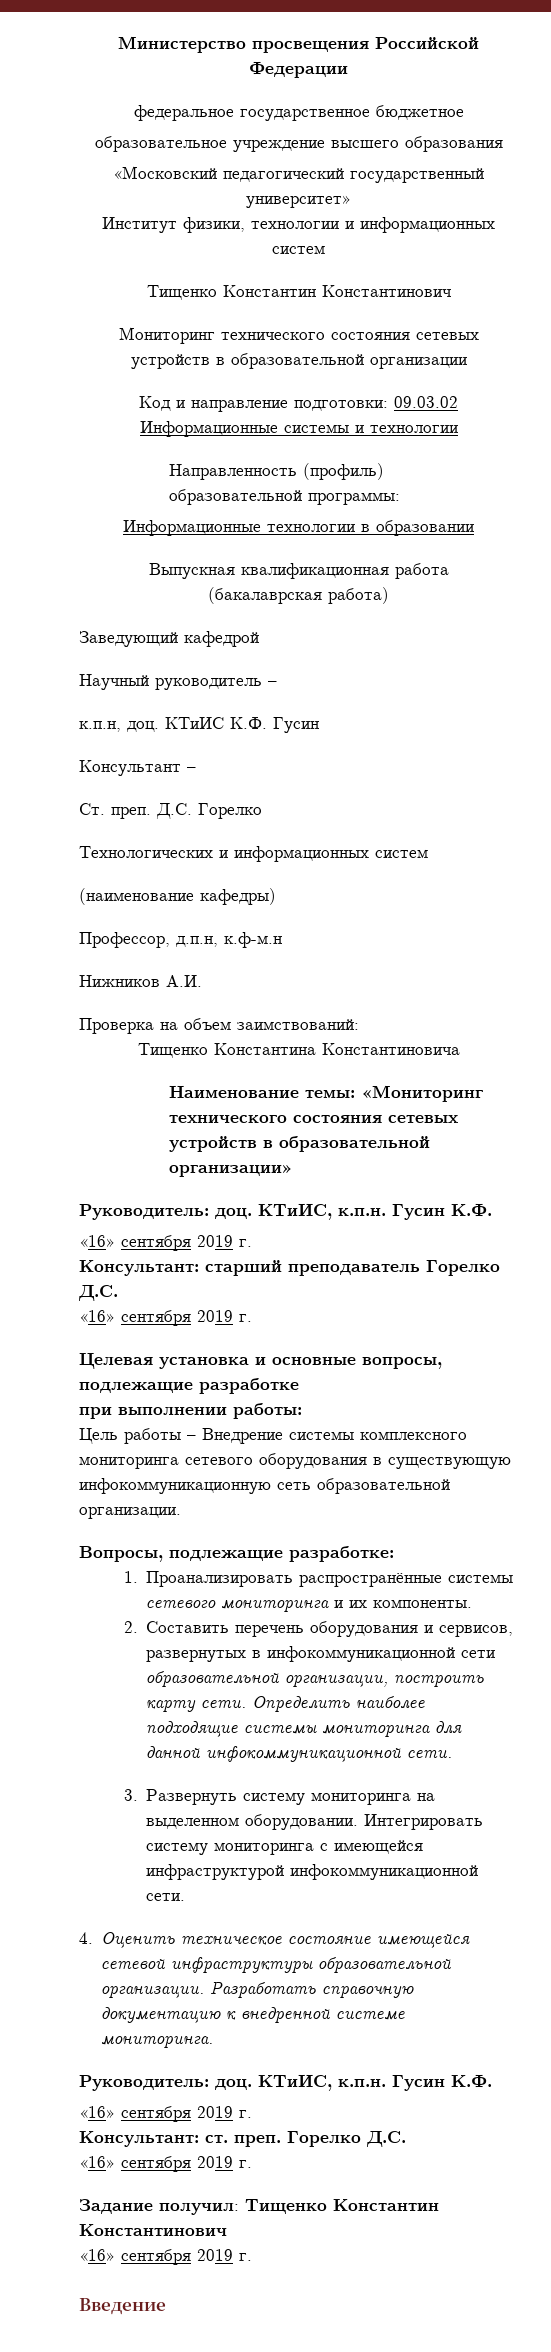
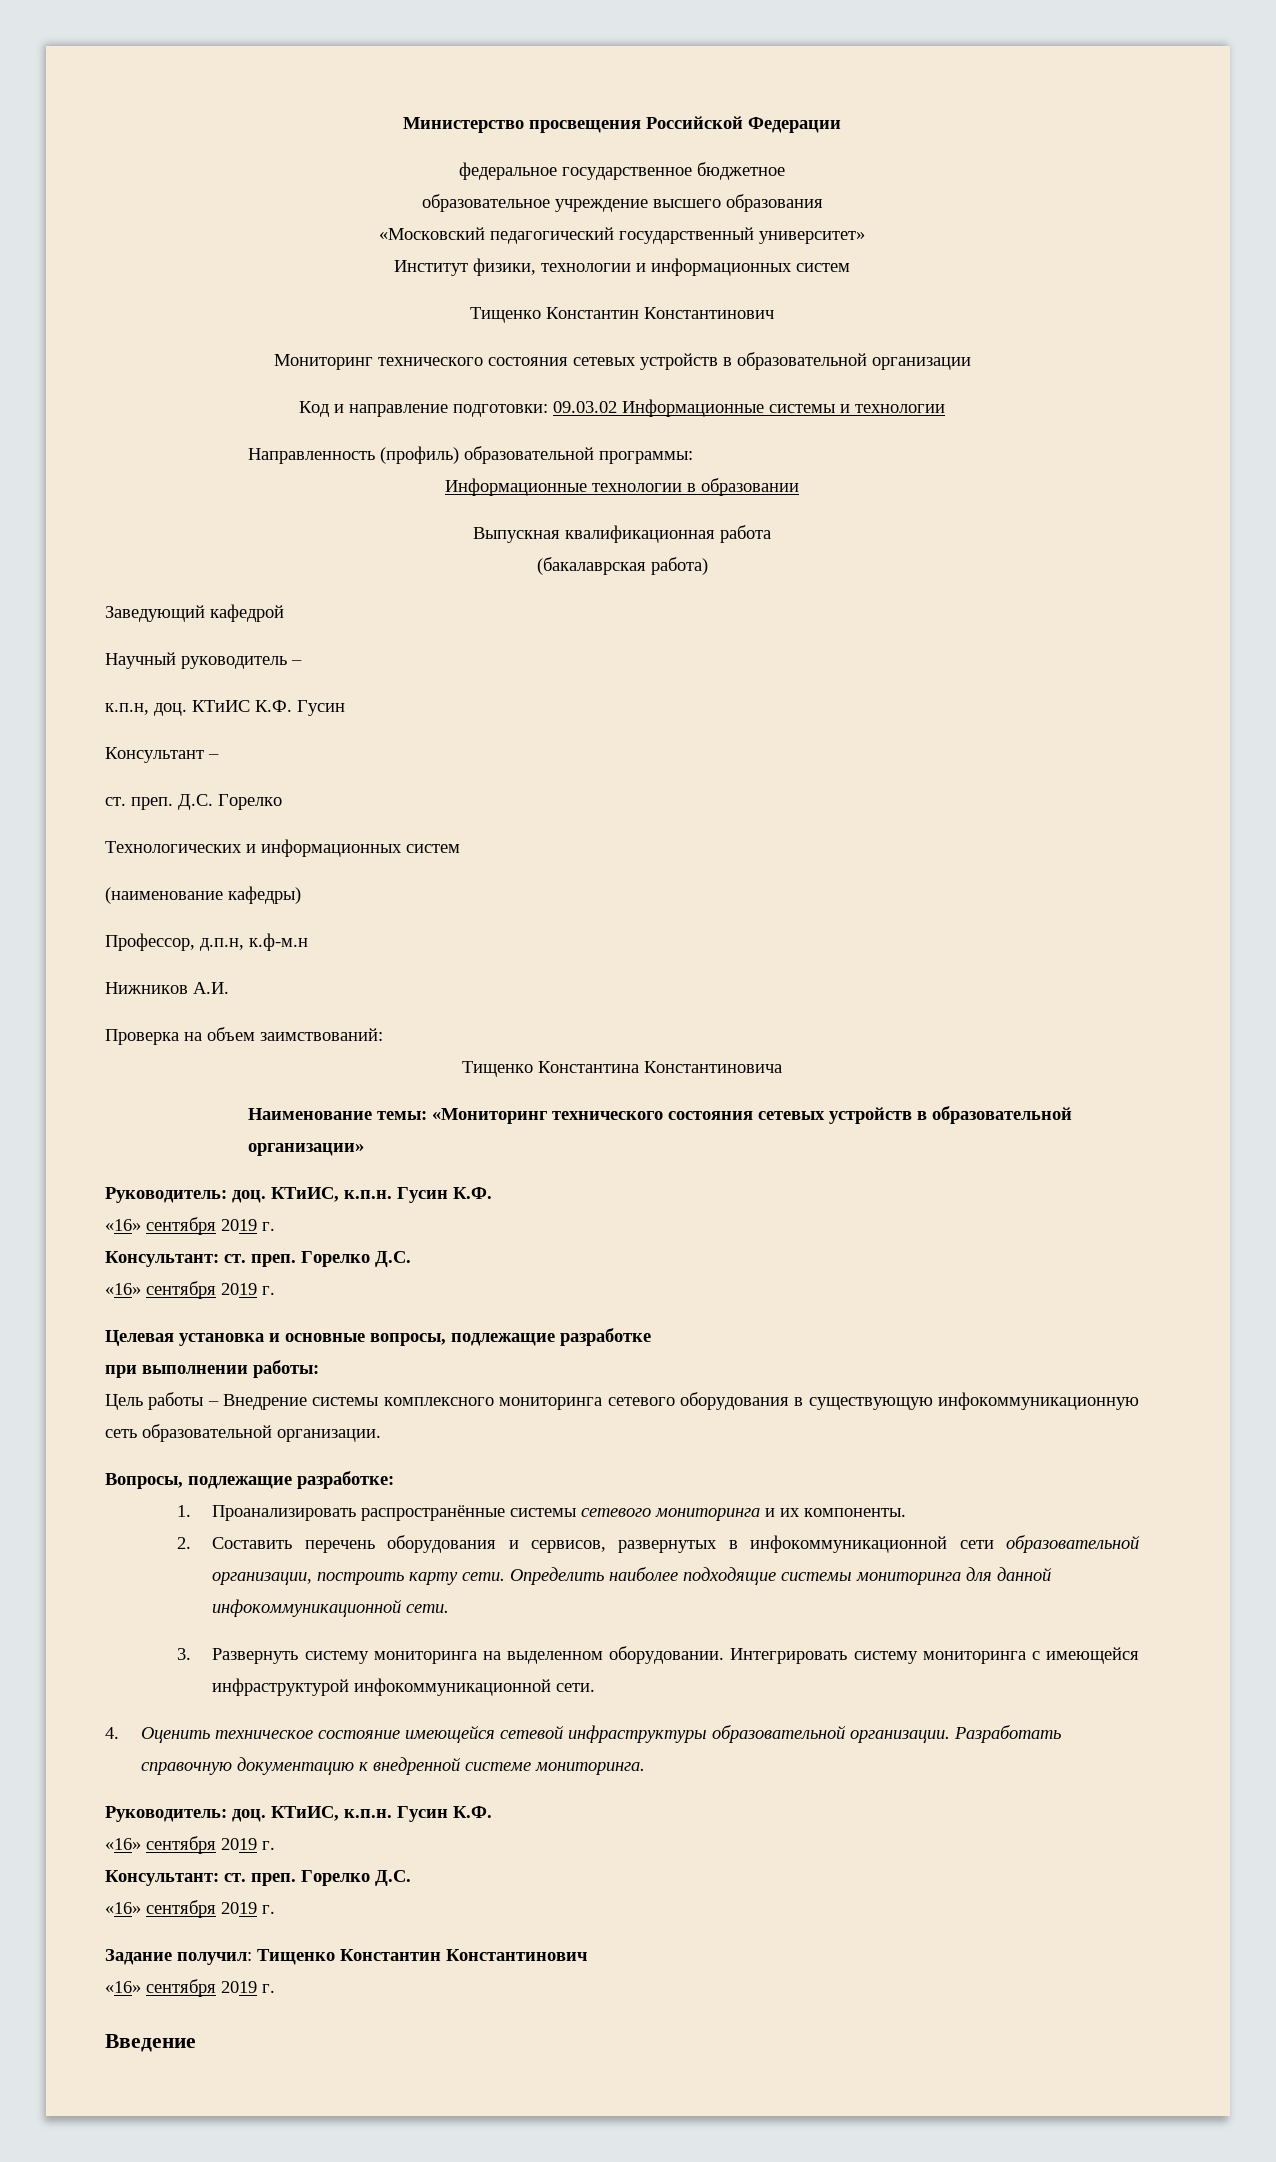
[79,803,105,815] Ст. -> [105,797,126,806] ст.
[205,1260,420,1276] старший преподаватель -> [224,1254,296,1267] ст. преп.

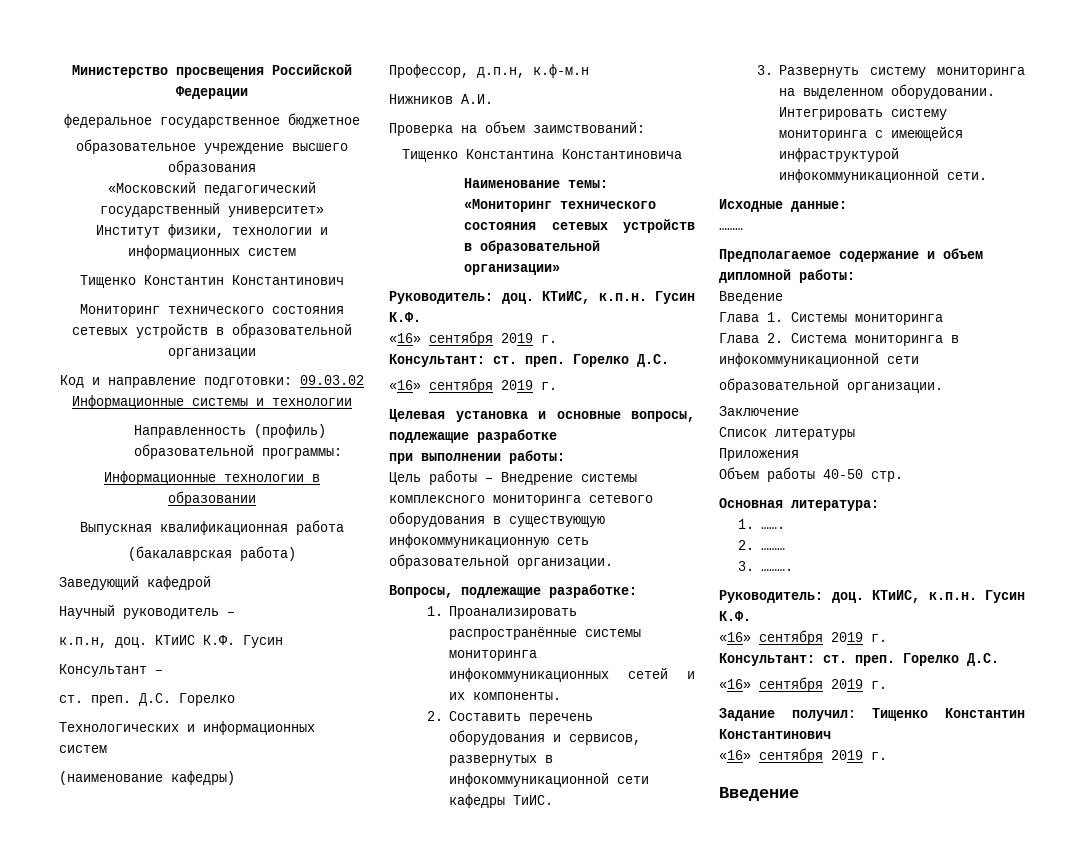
[581,1508,761,1521] сетевого мониторинга -> [449,650,538,661] [449,667,669,682] мониторинга инфокоммуникационных сетей
[1006,1535,1141,1553] [212,1567,1053,1585] [212,1599,450,1617] образовательной организации, построить карту сети. Определить наиболее подходящие системы мониторинга для данной инфокоммуникационной сети. -> [449,794,554,808] кафедры ТиИС.
[105,1725,1061,1743] [140,1757,645,1775] 4. Оценить техническое состояние имеющейся сетевой инфраструктуры образовательной организации. Разработать справочную документацию к внедренной системе мониторинга. -> [719,199,847,212] [719,228,743,230] [719,248,983,262] [719,269,855,283] [719,291,783,304] [719,312,943,325] [719,333,959,346] [719,352,919,367] [719,378,943,393] [719,406,799,416] [719,427,855,440] [719,448,799,461] [719,467,903,482] [719,498,879,511] [737,519,785,529] [737,540,785,550] [737,561,793,571] Исходные данные: // ……… // Предполагаемое содержание и объем дипломной работы: // Введение // Глава 1. Системы мониторинга // Глава 2. Система мониторинга в инфокоммуникационной сети // образовательной организации. // Заключение // Список литературы // Приложения // Объем работы 40-50 стр. // Основная литература: // 1. ……. // 2. ……… // 3. ……….

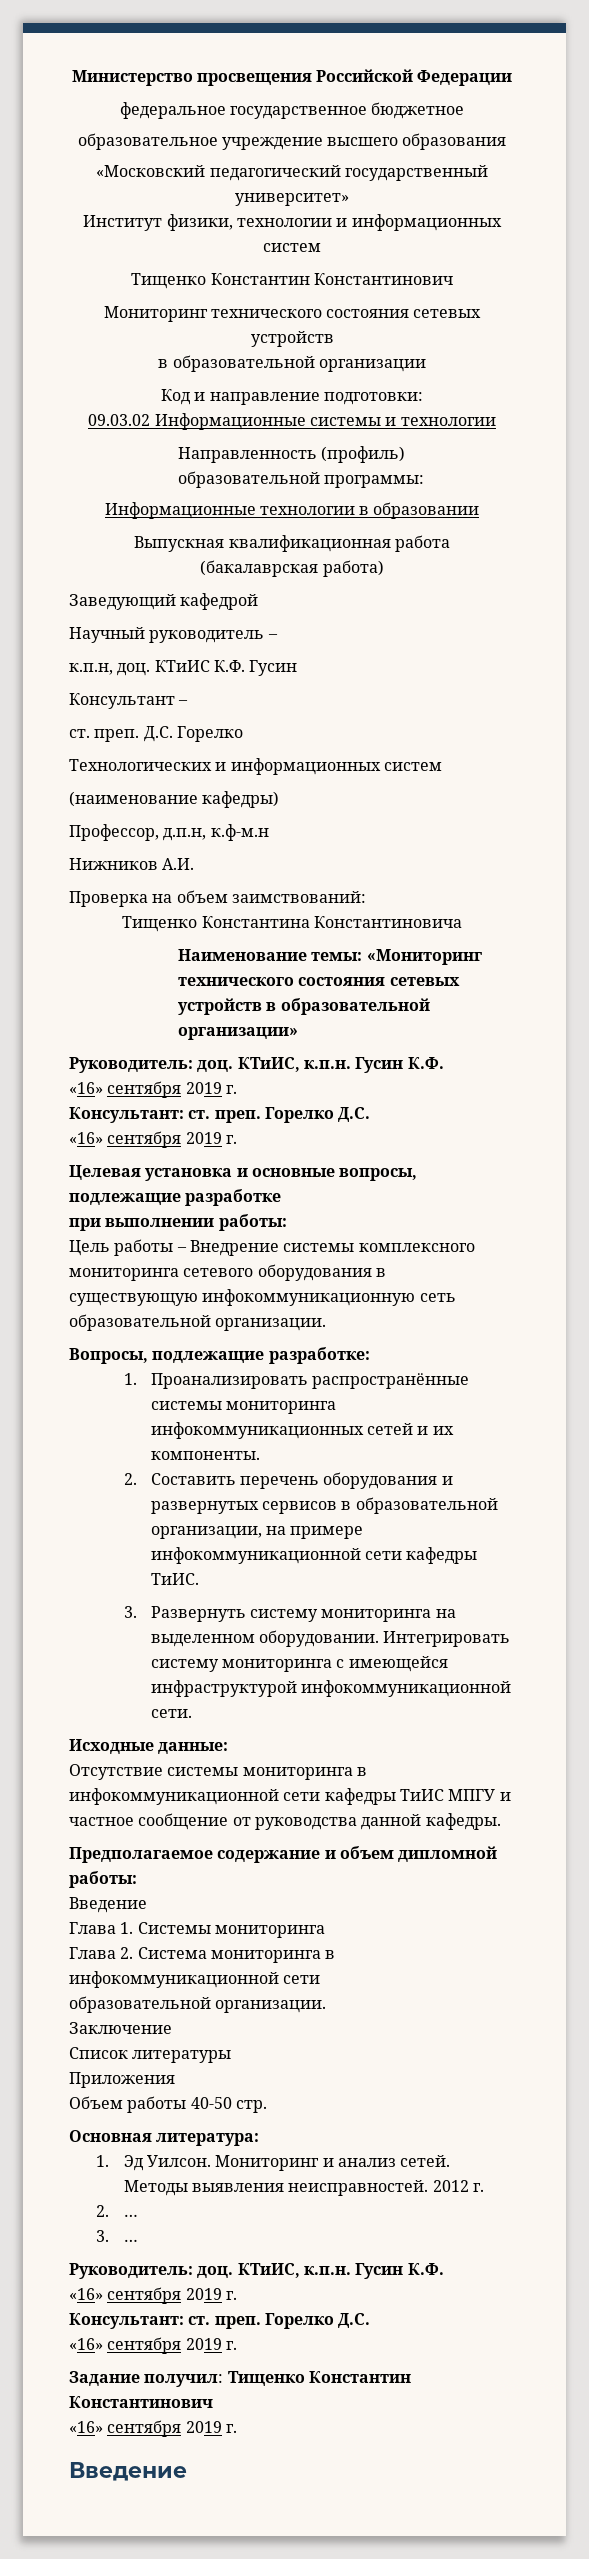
(208, 330) none -> (334, 339) //
(292, 382) none -> (423, 398) //
[569,734,642,745] [449,755,554,766] сервисов, развернутых в -> [150,1497,498,1514] [150,1526,364,1539] развернутых сервисов в образовательной организации, на примере
[719,228,743,230] ……… -> [69,1764,367,1780] [69,1788,511,1805] [69,1813,501,1830] Отсутствие системы мониторинга в инфокоммуникационной сети кафедры ТиИС МПГУ и частное сообщение от руководства данной кафедры.
[760,526,785,529] [737,540,785,550] [737,561,793,571] ……. // 2. ……… // 3. ………. -> [123,2155,451,2171] [123,2180,484,2196] [96,2205,138,2217] [96,2230,138,2242] Эд Уилсон. Мониторинг и анализ сетей. Методы выявления неисправностей. 2012 г. // 2. … // 3. …

